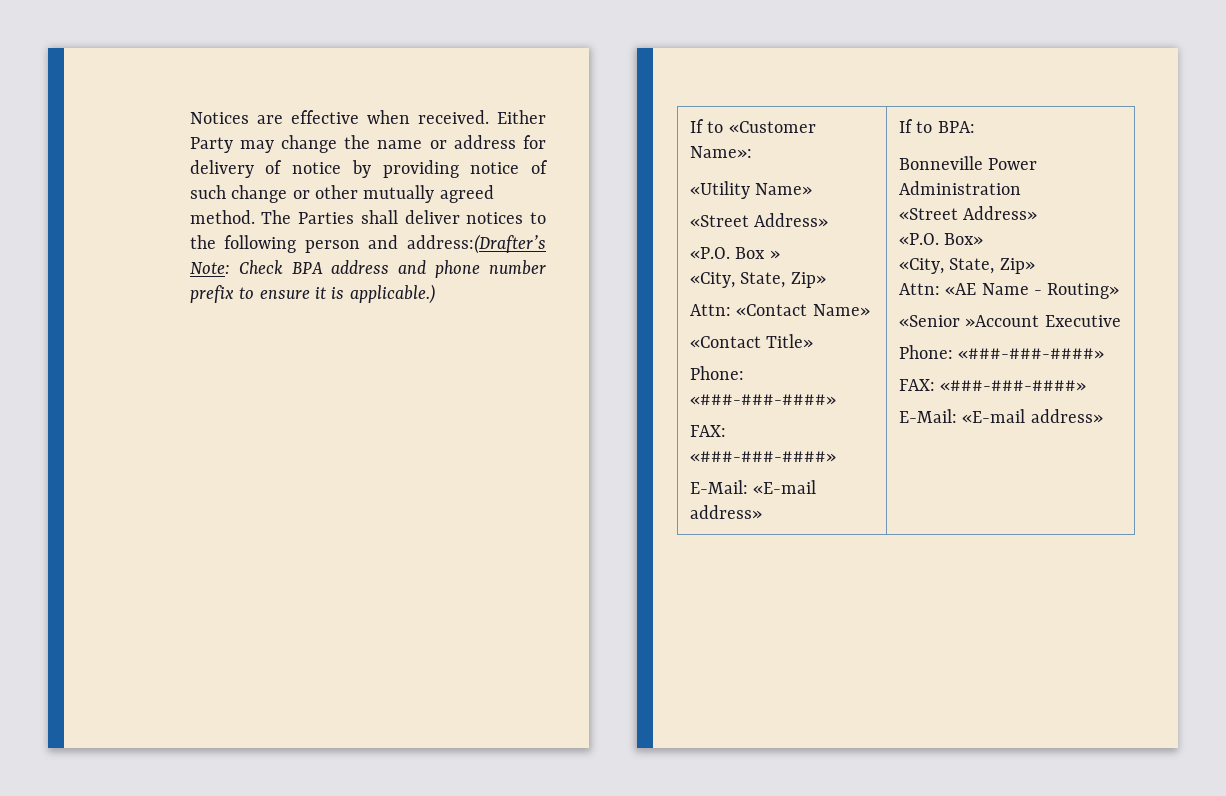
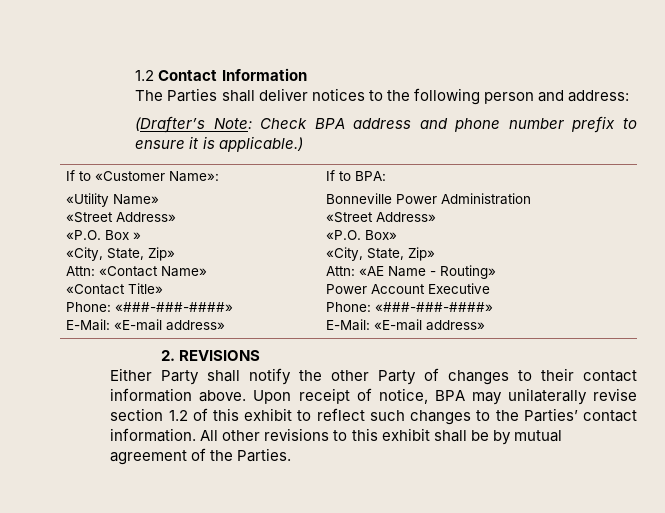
[189,110,546,124] [189,135,546,153] [189,160,549,178] [189,185,494,203] [189,210,255,224] Notices are effective when received. Either Party may change the name or address for delivery of notice by providing notice of such change or other mutually agreed method. -> [135,68,307,81] 1.2 Contact Information //
[406,234,546,254] address:(Drafter’s -> [567,90,629,102] [135,116,206,133] address: // (Drafter’s
[689,425,726,437] [689,451,836,462] // FAX: «###-###-####» -> (234, 307) none
[898,315,1040,327] «Senior »Account -> [326,284,426,294] Power Account
[898,379,1087,391] [898,409,1103,423] // FAX: «###-###-####» // E-Mail: «E-mail address» -> [326,319,486,331] [160,350,260,361] [110,368,638,385] [110,388,637,405] [110,408,637,425] [110,428,562,445] [110,448,292,465] // E-Mail: «E-mail address» // 2. REVISIONS // Either Party shall notify the other Party of changes to their contact information above. Upon receipt of notice, BPA may unilaterally revise section 1.2 of this exhibit to reflect such changes to the Parties’ contact information. All other revisions to this exhibit shall be by mutual agreement of the Parties.

